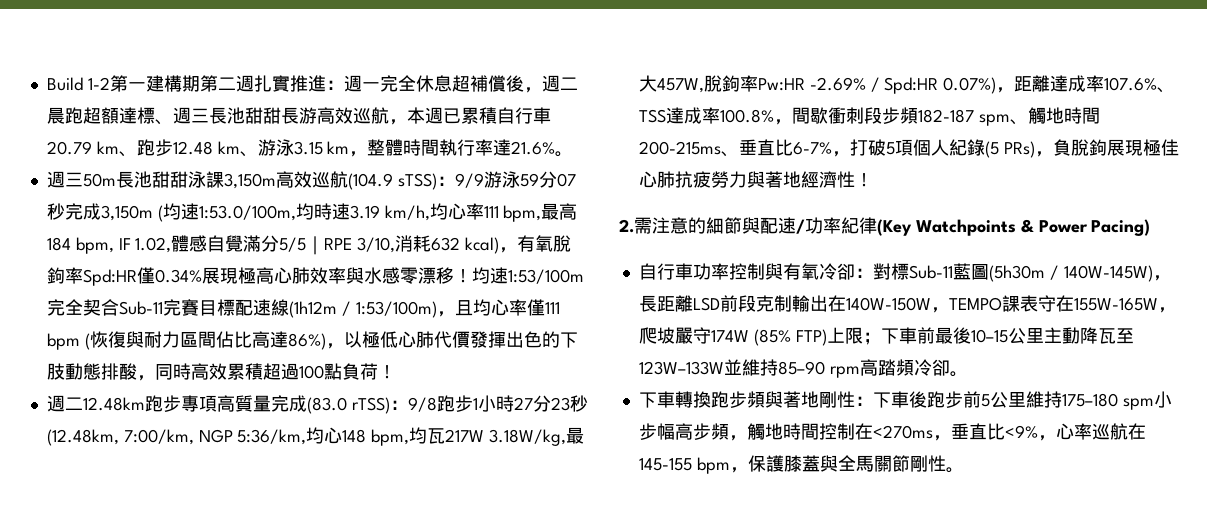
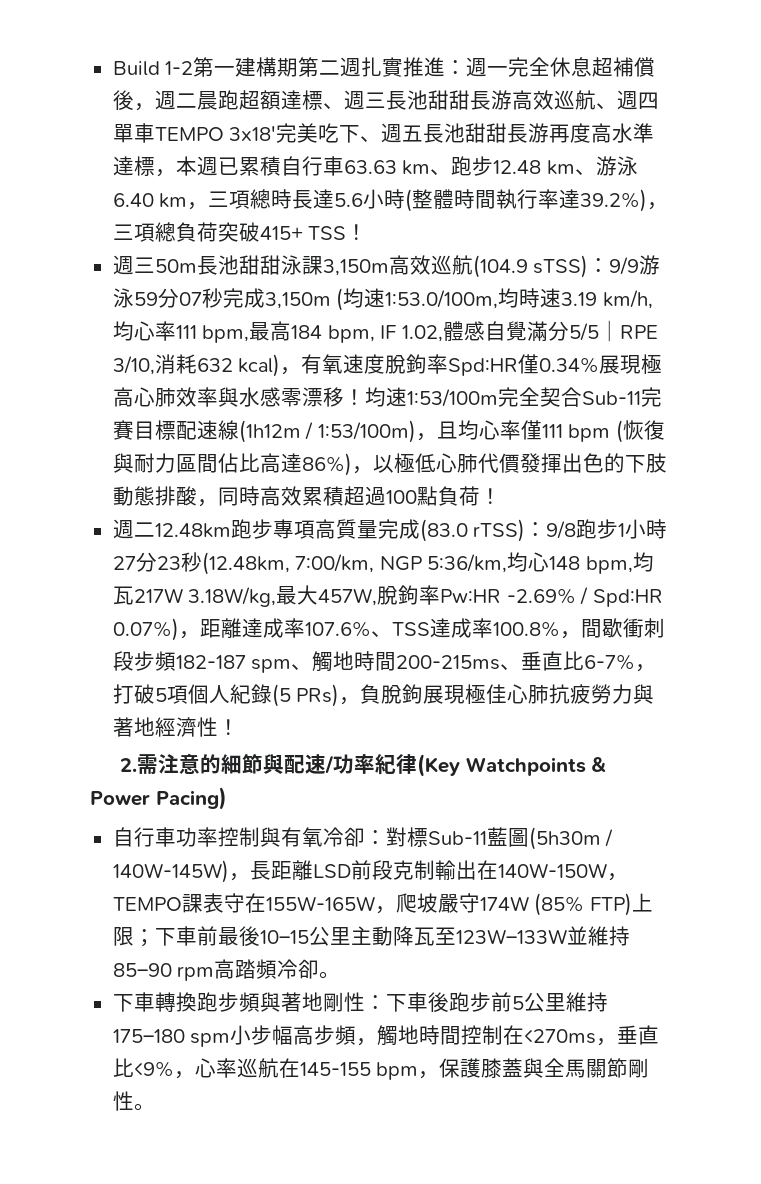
(389, 115) none -> [595,90,659,110] [112,123,655,143] [112,156,155,176] 、週四單車TEMPO 3x18'完美吃下、週五長池甜甜長游再度高水準達標
[46,141,92,155] 20.79 -> [343,160,397,174] 63.63
[293,139,574,157] 3.15 km，整體時間執行率達21.6%。 -> [112,189,669,212] [112,222,368,242] 6.40 km，三項總時長達5.6小時(整體時間執行率達39.2%)，三項總負荷突破415+ TSS！
(554, 243) none -> [343,354,386,374] 速度

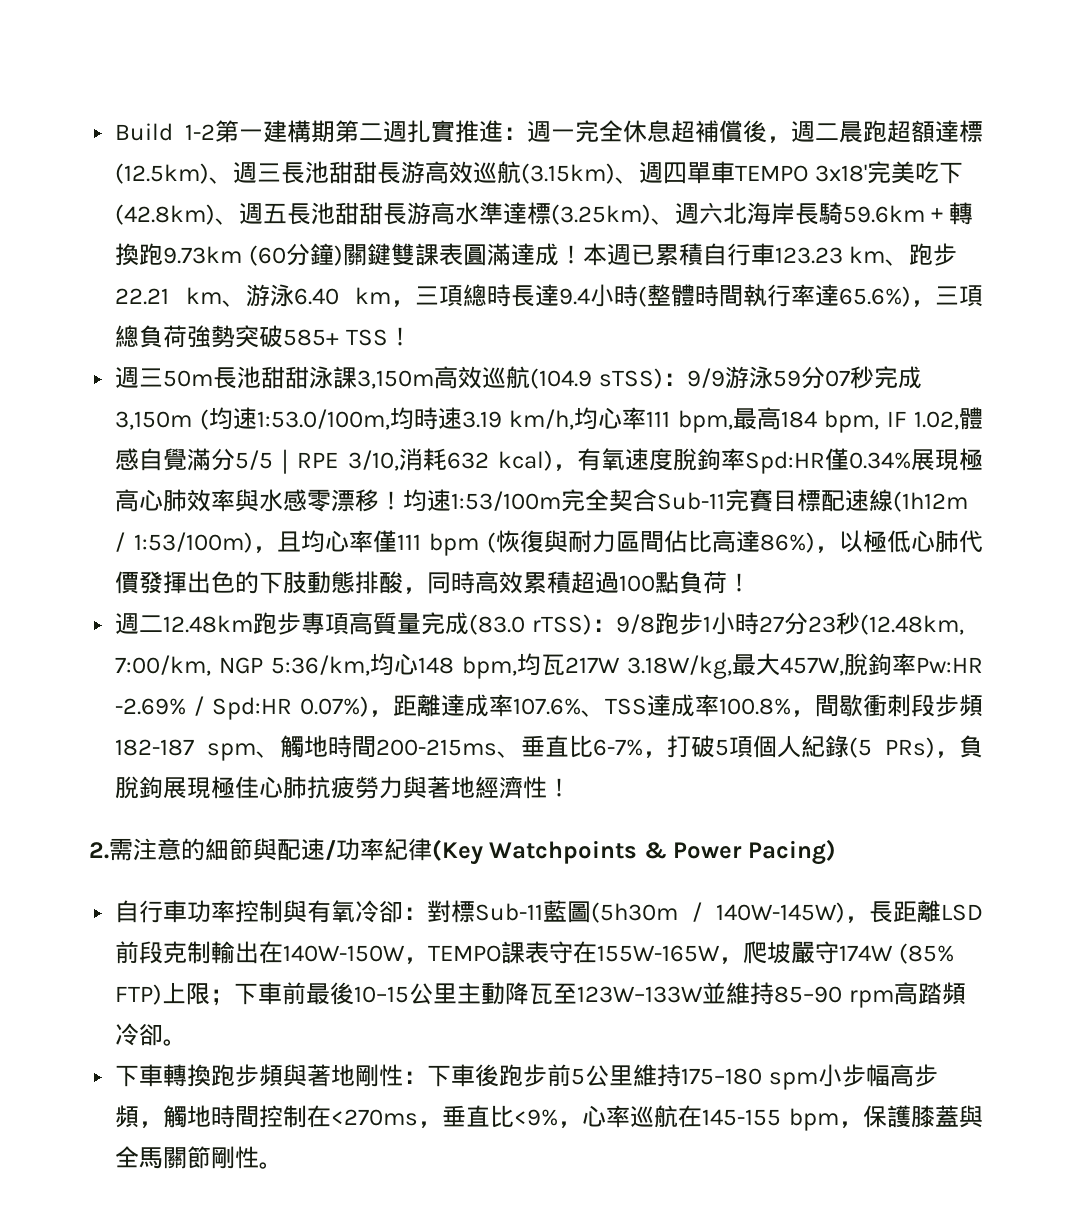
(323, 100) none -> [115,163,210,184] (12.5km)
(596, 100) none -> [521,163,616,184] (3.15km)
(361, 134) none -> [115,204,216,225] (42.8km)
[549,123,592,143] 再度 -> (432, 213) none
[154,169,176,177] ， -> [551,202,974,225] [115,243,583,266] (3.25km)、週六北海岸長騎59.6km＋轉換跑9.73km (60分鐘)關鍵雙課表圓滿達成！
[343,160,397,174] 63.63 -> [774,247,843,264] 123.23
[493,160,542,174] 12.48 -> [115,288,170,305] 22.21
[334,193,364,207] 5.6 -> [559,288,590,305] 9.4
[580,189,648,212] 39.2%) -> [839,286,911,307] 65.6%)
[217,222,303,242] 突破415+ -> [187,325,340,348] 強勢突破585+

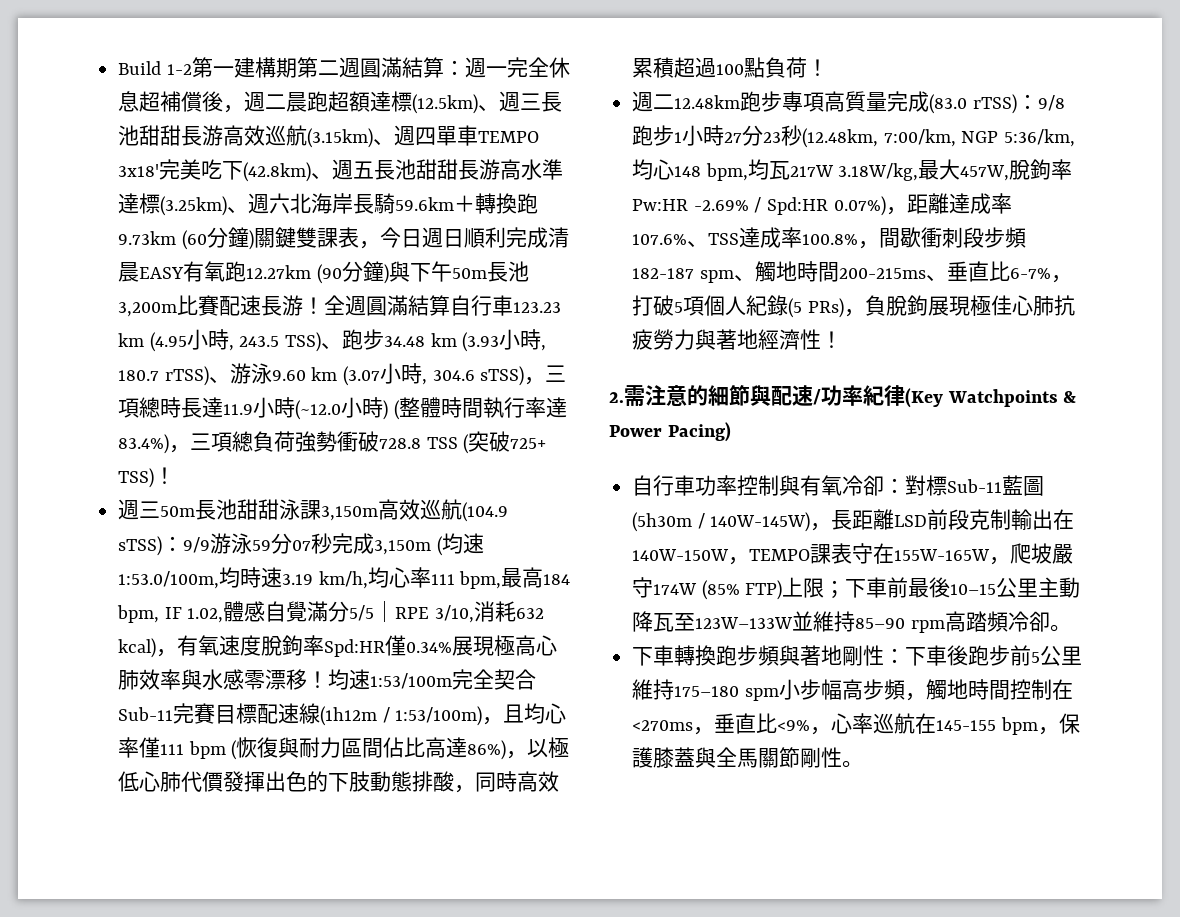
[407,120,503,143] 扎實推進 -> [359,57,444,78] 圓滿結算
[462,243,958,266] [115,284,638,307] 圓滿達成！本週已累積自行車123.23 km、跑步22.21 km、游泳6.40 km，三項總時長達9.4小時 -> [358,227,569,249] [118,261,529,284] [118,295,562,317] [118,329,547,352] [118,363,567,386] [118,397,389,420] ，今日週日順利完成清晨EASY有氧跑12.27km (90分鐘)與下午50m長池3,200m比賽配速長游！全週圓滿結算自行車123.23 km (4.95小時, 243.5 TSS)、跑步34.48 km (3.93小時, 180.7 rTSS)、游泳9.60 km (3.07小時, 304.6 sTSS)，三項總時長達11.9小時(~12.0小時)
[839,286,911,307] 65.6%) -> [118,434,170,454] 83.4%)
[235,325,388,348] 突破585+ TSS -> [337,431,547,454] [118,468,155,488] 衝破728.8 TSS (突破725+ TSS)

